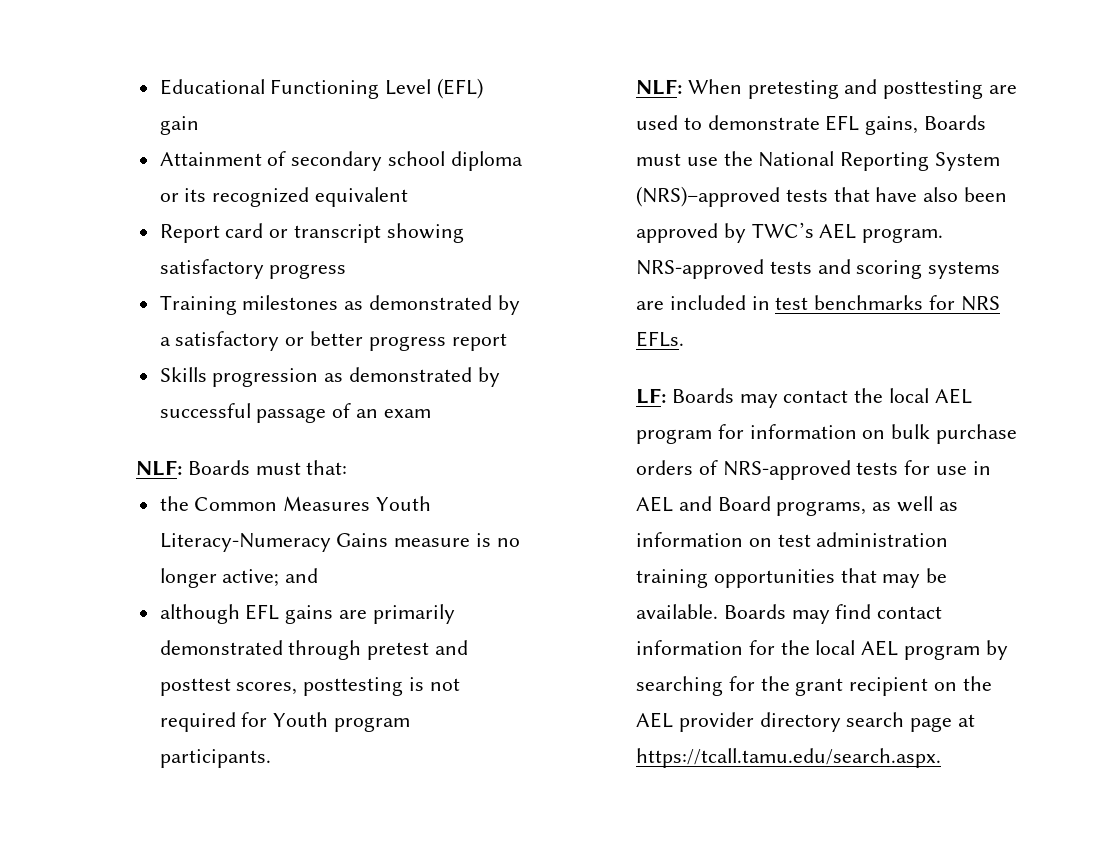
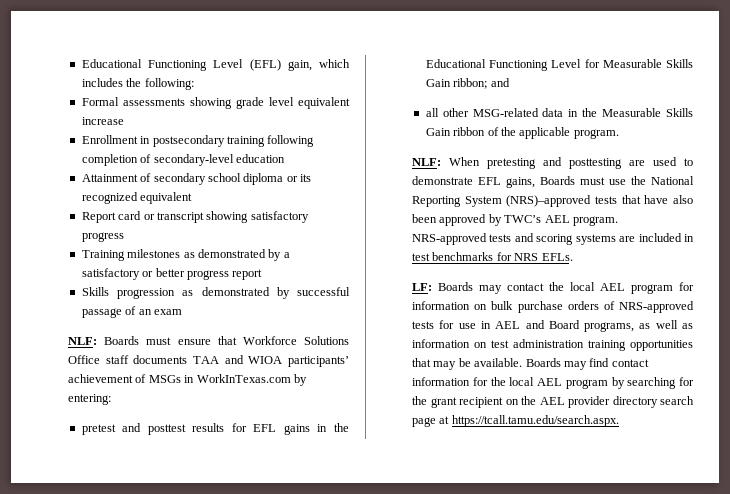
[159,116,199,135] gain -> [287,59,350,71] [81,78,194,90] [81,97,350,109] [81,117,124,125] [81,135,315,147] [81,154,285,166] gain, which includes the following: // Formal assessments showing grade level equivalent increase // Enrollment in postsecondary training following completion of secondary-level education
[306,460,348,475] [159,496,432,511] [159,533,520,552] [159,568,319,588] [159,604,455,624] [159,640,469,660] [159,677,460,696] [159,712,411,732] [159,749,271,768] that: // the Common Measures Youth Literacy-Numeracy Gains measure is no longer active; and // although EFL gains are primarily demonstrated through pretest and posttest scores, posttesting is not required for Youth program participants. -> [177,336,349,345] [67,355,349,367] [67,374,307,386] [67,394,111,405] [81,423,349,435] [425,59,693,71] [425,78,510,89] [425,108,693,117] [425,127,619,139] ensure that Workforce Solutions Office staff documents TAA and WIOA participants’ achievement of MSGs in WorkInTexas.com by entering: // pretest and posttest results for EFL gains in the Educational Functioning Level for Measurable Skills Gain ribbon; and // all other MSG-related data in the Measurable Skills Gain ribbon of the applicable program.

